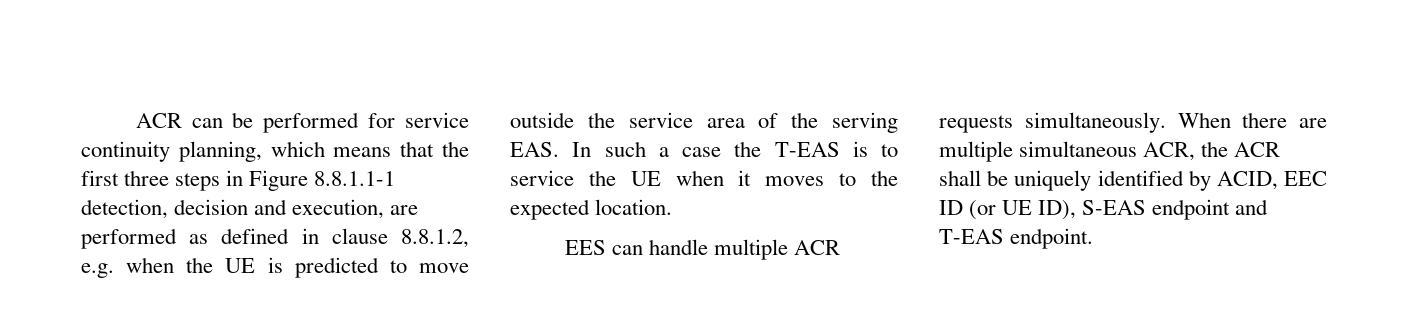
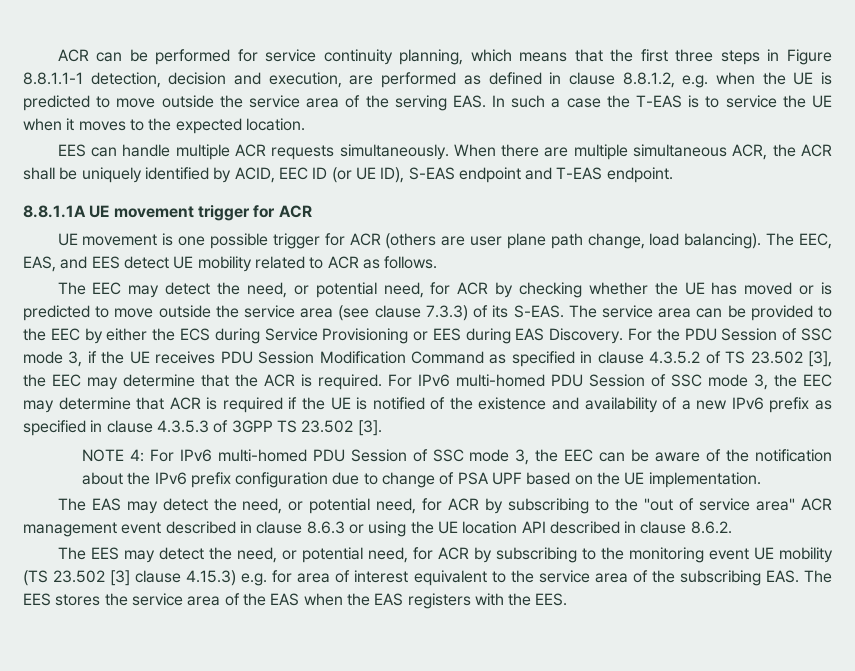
(1094, 238) none -> [23,205,312,221] [57,233,832,249] [23,256,438,272] [57,282,832,298] [23,305,833,321] [23,328,832,344] [23,351,833,367] [23,374,832,390] [23,397,832,413] [23,420,382,436] [81,449,832,465] [81,472,761,488] [57,498,832,514] [23,521,732,537] [57,547,833,563] [23,570,832,586] [23,593,568,609] // 8.8.1.1A UE movement trigger for ACR // UE movement is one possible trigger for ACR (others are user plane path change, load balancing). The EEC, EAS, and EES detect UE mobility related to ACR as follows. // The EEC may detect the need, or potential need, for ACR by checking whether the UE has moved or is predicted to move outside the service area (see clause 7.3.3) of its S-EAS. The service area can be provided to the EEC by either the ECS during Service Provisioning or EES during EAS Discovery. For the PDU Session of SSC mode 3, if the UE receives PDU Session Modification Command as specified in clause 4.3.5.2 of TS 23.502 [3], the EEC may determine that the ACR is required. For IPv6 multi-homed PDU Session of SSC mode 3, the EEC may determine that ACR is required if the UE is notified of the existence and availability of a new IPv6 prefix as specified in clause 4.3.5.3 of 3GPP TS 23.502 [3]. // NOTE 4: For IPv6 multi-homed PDU Session of SSC mode 3, the EEC can be aware of the notification about the IPv6 prefix configuration due to change of PSA UPF based on the UE implementation. // The EAS may detect the need, or potential need, for ACR by subscribing to the "out of service area" ACR management event described in clause 8.6.3 or using the UE location API described in clause 8.6.2. // The EES may detect the need, or potential need, for ACR by subscribing to the monitoring event UE mobility (TS 23.502 [3] clause 4.15.3) e.g. for area of interest equivalent to the service area of the subscribing EAS. The EES stores the service area of the EAS when the EAS registers with the EES.

